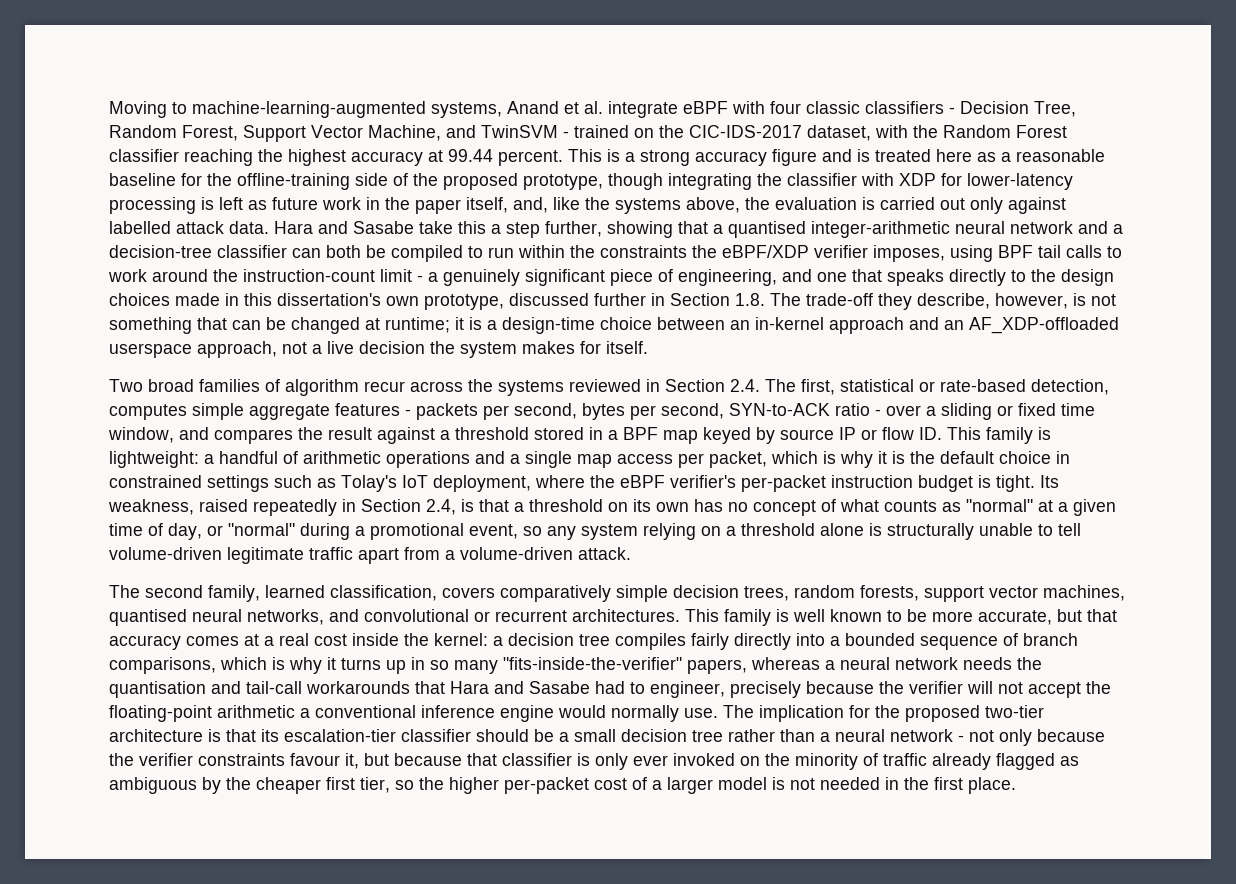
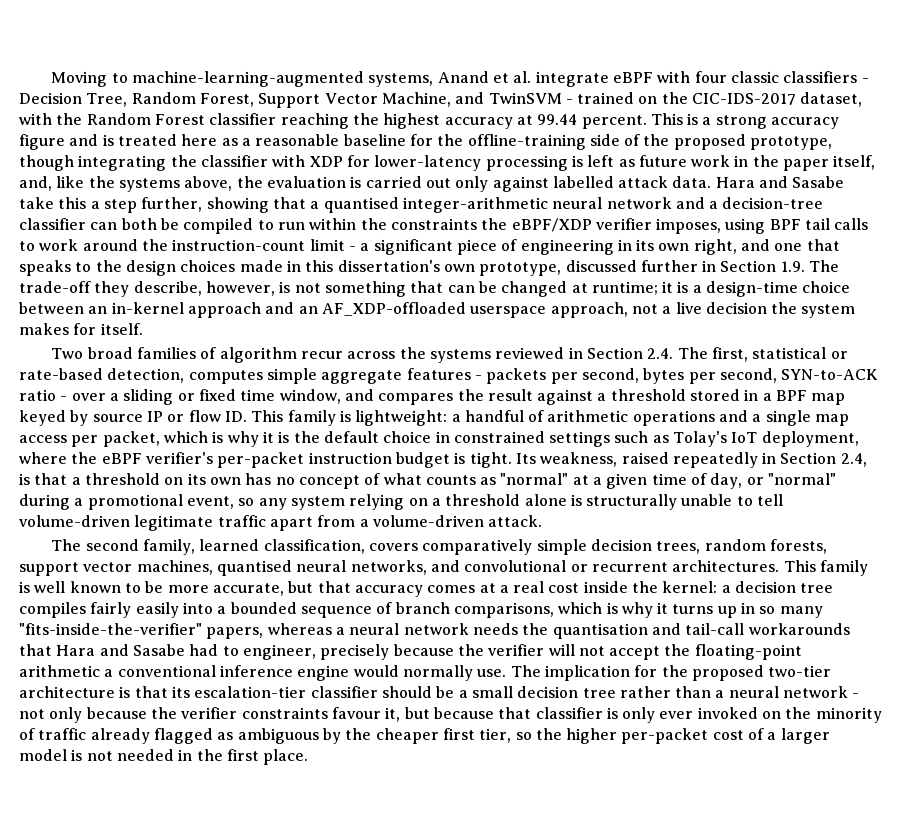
[443,269,520,286] genuinely -> (370, 247) none
[678,269,777,286] engineering, -> [520,239,737,255] engineering in its own right,
[949,269,1006,286] directly -> (71, 268) none
[735,293,765,306] 1.8. -> [780,261,805,272] 1.9.
[734,633,791,650] directly -> [135,602,179,618] easily

